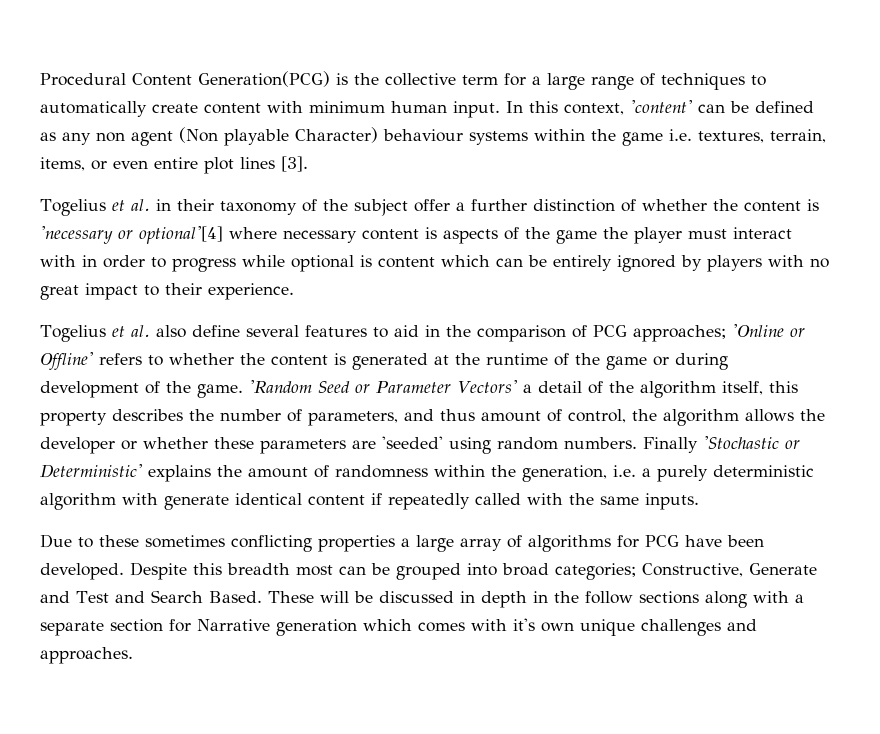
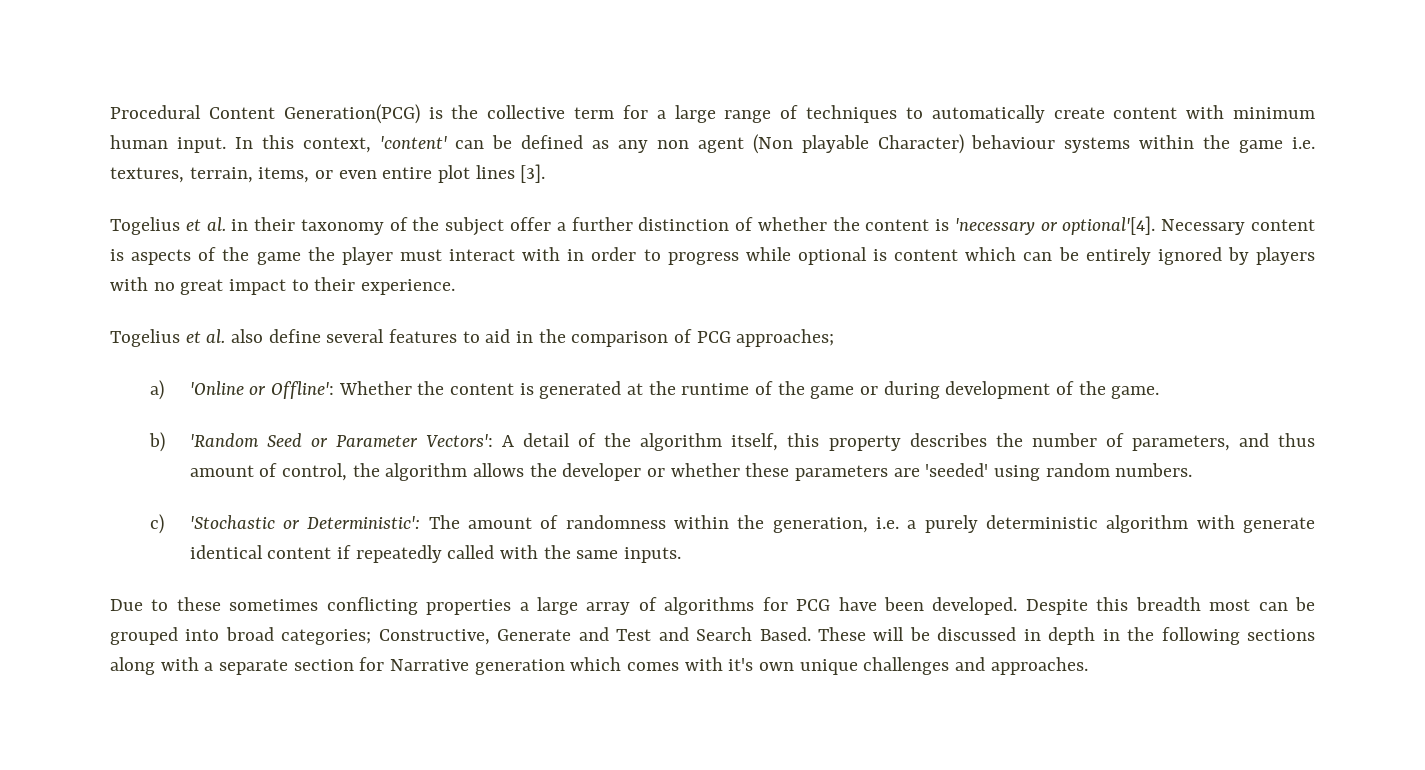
[139,226,357,244] optional'[4] where necessary -> [1062,216,1246,235] optional'[4]. Necessary
(726, 333) none -> [149,380,164,400] // a)
[40,352,234,370] Offline' refers to whether -> [271,381,412,399] Offline': Whether
(243, 391) none -> [148,432,165,452] // b)
[457,380,532,393] Vectors' a -> [425,434,515,447] Vectors': A
[643,437,698,453] Finally -> [149,514,164,534] // c)
[40,464,242,482] Deterministic' explains the -> [307,515,460,529] Deterministic': The
[584,591,633,604] follow -> [1161,627,1240,645] following

